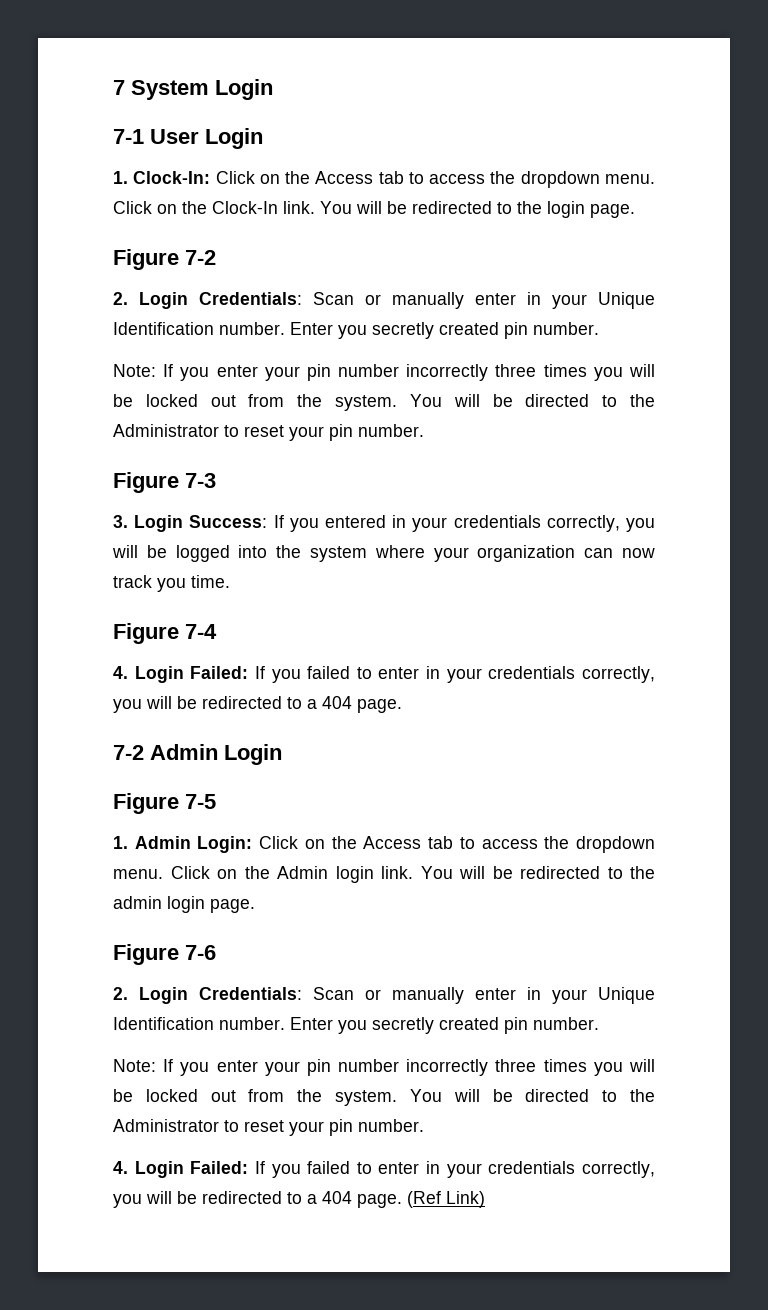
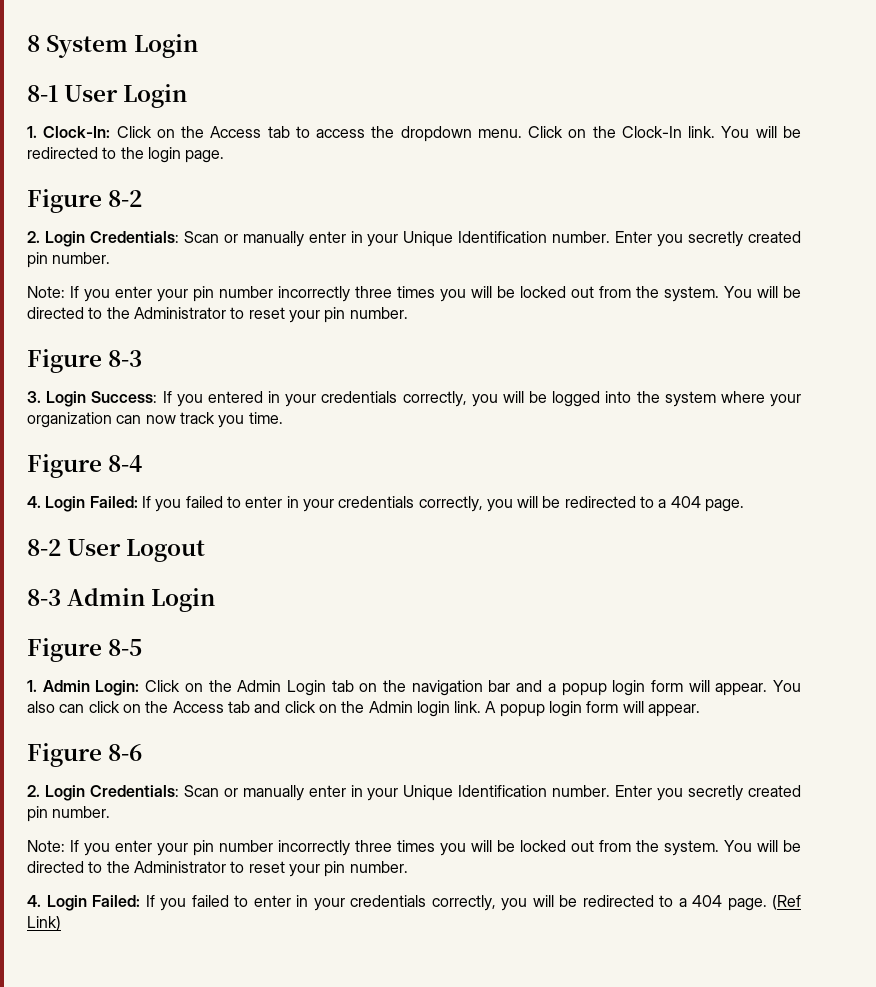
[113,80,125,95] 7 -> [27,35,40,52] 8
[113,129,144,144] 7-1 -> [27,85,58,102] 8-1
[185,250,216,265] 7-2 -> [108,190,143,207] 8-2
[185,473,216,488] 7-3 -> [108,350,143,367] 8-3
[185,624,217,639] 7-4 -> [108,455,143,472] 8-4
[113,745,144,760] 7-2 -> [27,539,206,562] [27,589,61,606] 8-2 User Logout // 8-3
[185,794,216,809] 7-5 -> [108,639,143,656] 8-5
[363,836,655,853] [113,866,210,879] Access tab to access the dropdown menu. Click -> [237,680,802,696] [27,701,316,713] Admin Login tab on the navigation bar and a popup login form will appear. You also can click on the Access tab and click
[420,866,655,879] [113,896,255,913] [113,944,216,965] You will be redirected to the admin login page. // Figure 7-6 -> [485,701,701,717] [27,743,143,767] A popup login form will appear. // Figure 8-6

